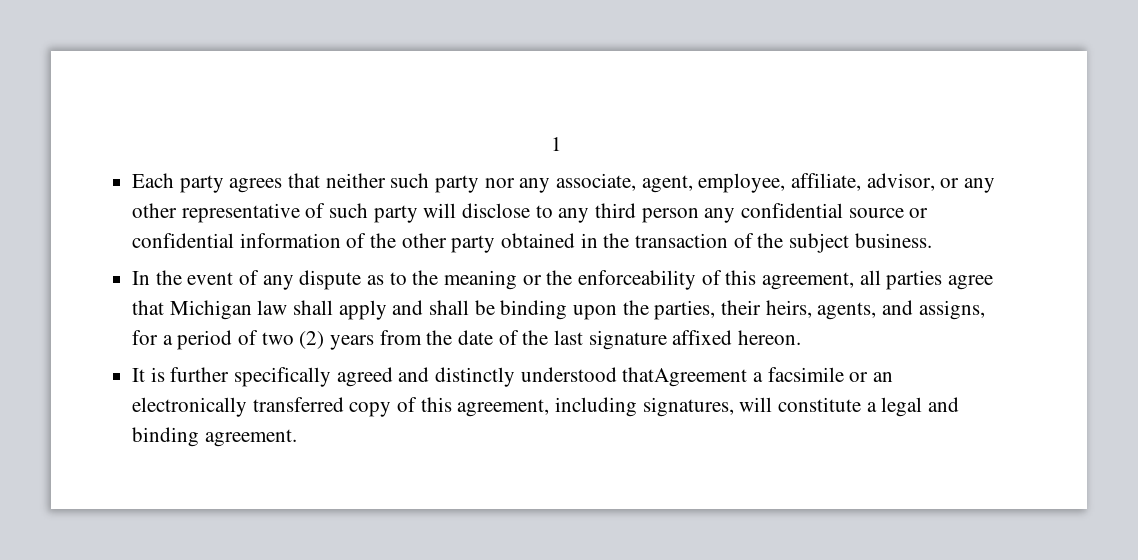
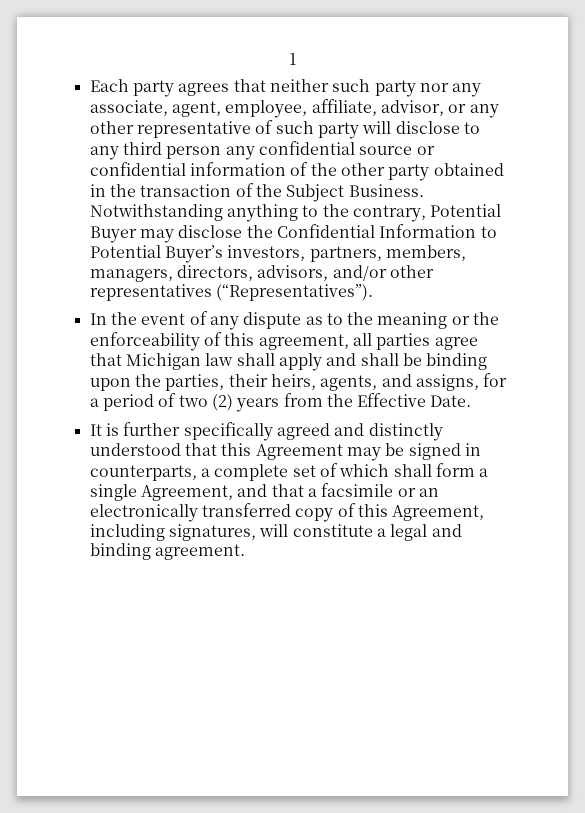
[789,233,932,253] subject business. -> [286,184,424,202] [89,204,502,222] [89,224,497,243] [89,245,466,263] [89,265,434,282] [89,284,373,301] Subject Business. Notwithstanding anything to the contrary, Potential Buyer may disclose the Confidential Information to Potential Buyer’s investors, partners, members, managers, directors, advisors, and/or other representatives (“Representatives”).
[458,330,802,350] date of the last signature affixed hereon. -> [357,393,472,407] Effective Date.
[622,367,748,387] thatAgreement -> [184,443,481,461] [89,463,489,481] [89,484,304,501] that this Agreement may be signed in counterparts, a complete set of which shall form a single Agreement, and that
[457,399,550,417] agreement, -> [392,505,485,521] Agreement,

